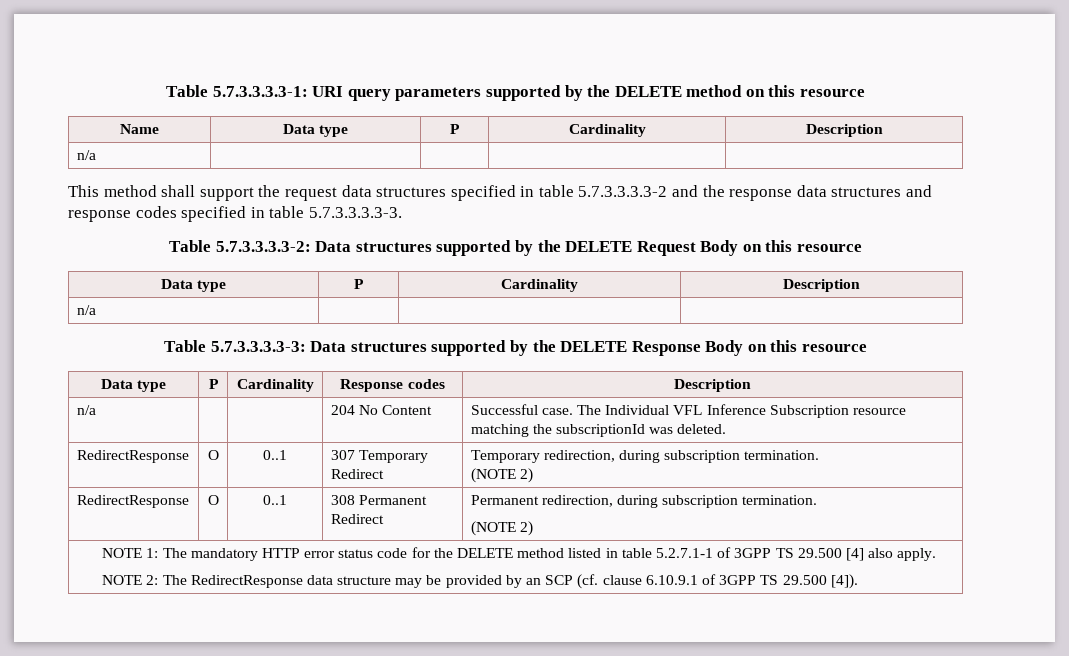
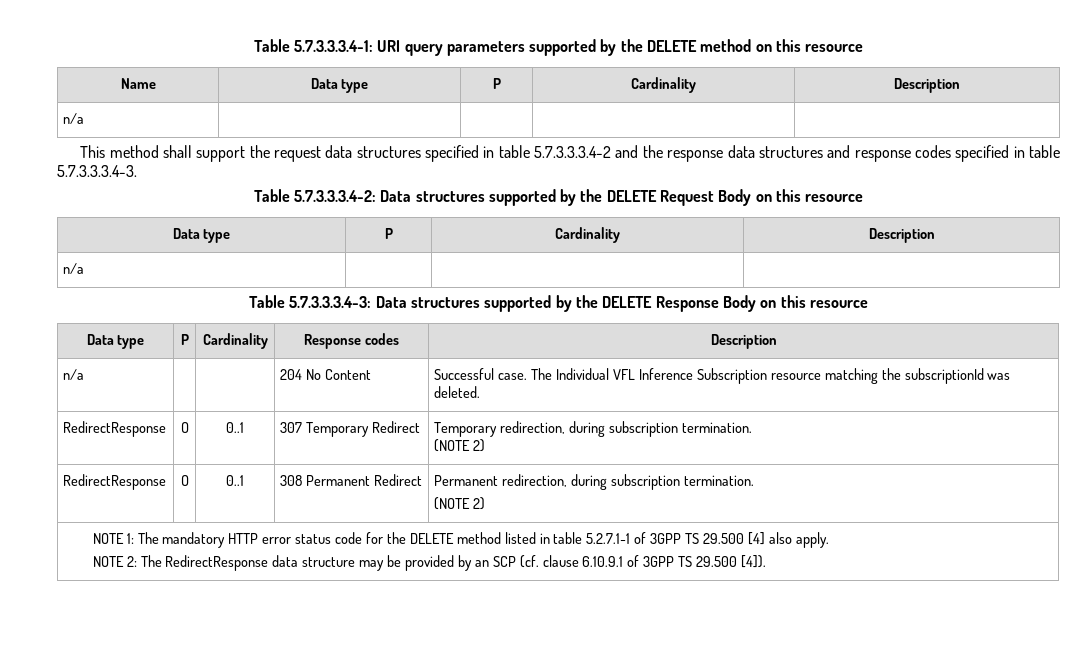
[165,85,308,97] Table 5.7.3.3.3.3-1: -> [253,39,373,52] Table 5.7.3.3.3.4-1:
[578,186,668,197] 5.7.3.3.3.3-2 -> [534,146,612,158] 5.7.3.3.3.4-2
[308,207,402,218] [168,240,311,252] 5.7.3.3.3.3-3. // Table 5.7.3.3.3.3-2: -> [57,165,137,177] [253,189,376,202] 5.7.3.3.3.4-3. // Table 5.7.3.3.3.4-2:
[210,341,306,352] 5.7.3.3.3.3-3: -> [289,296,372,308] 5.7.3.3.3.4-3:

